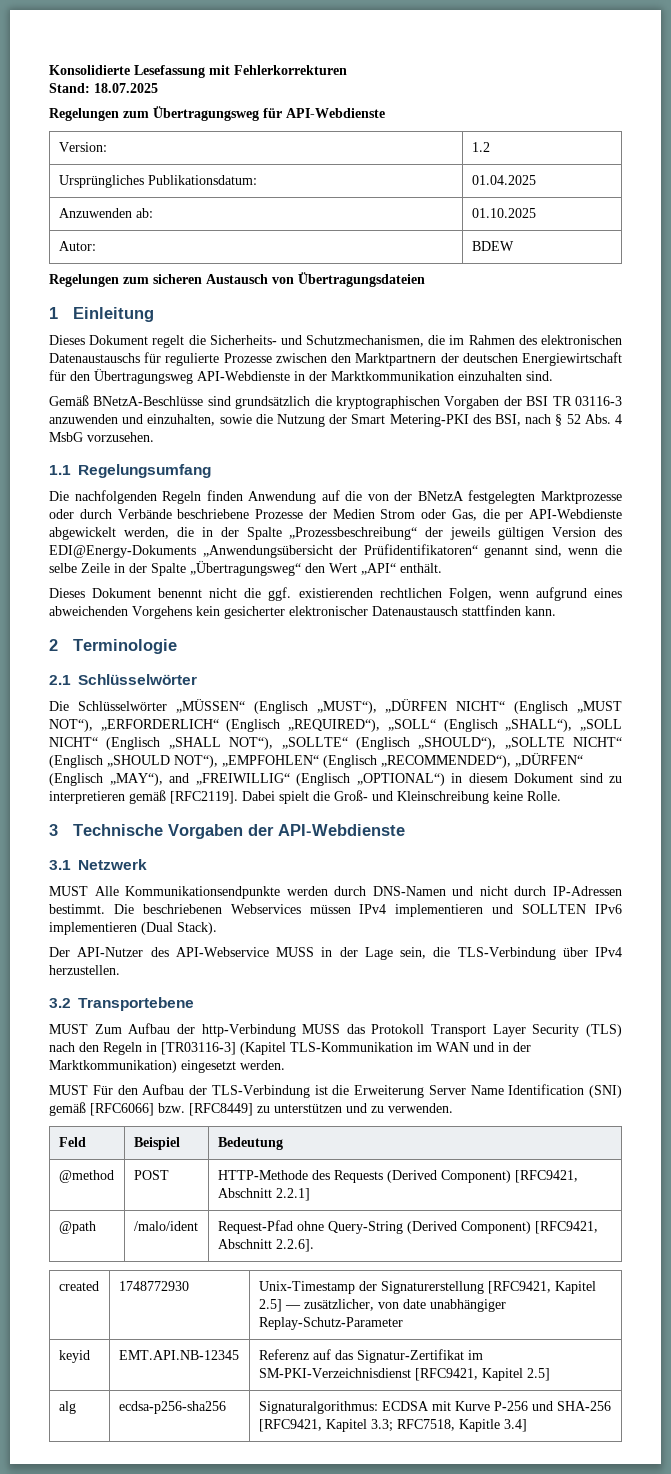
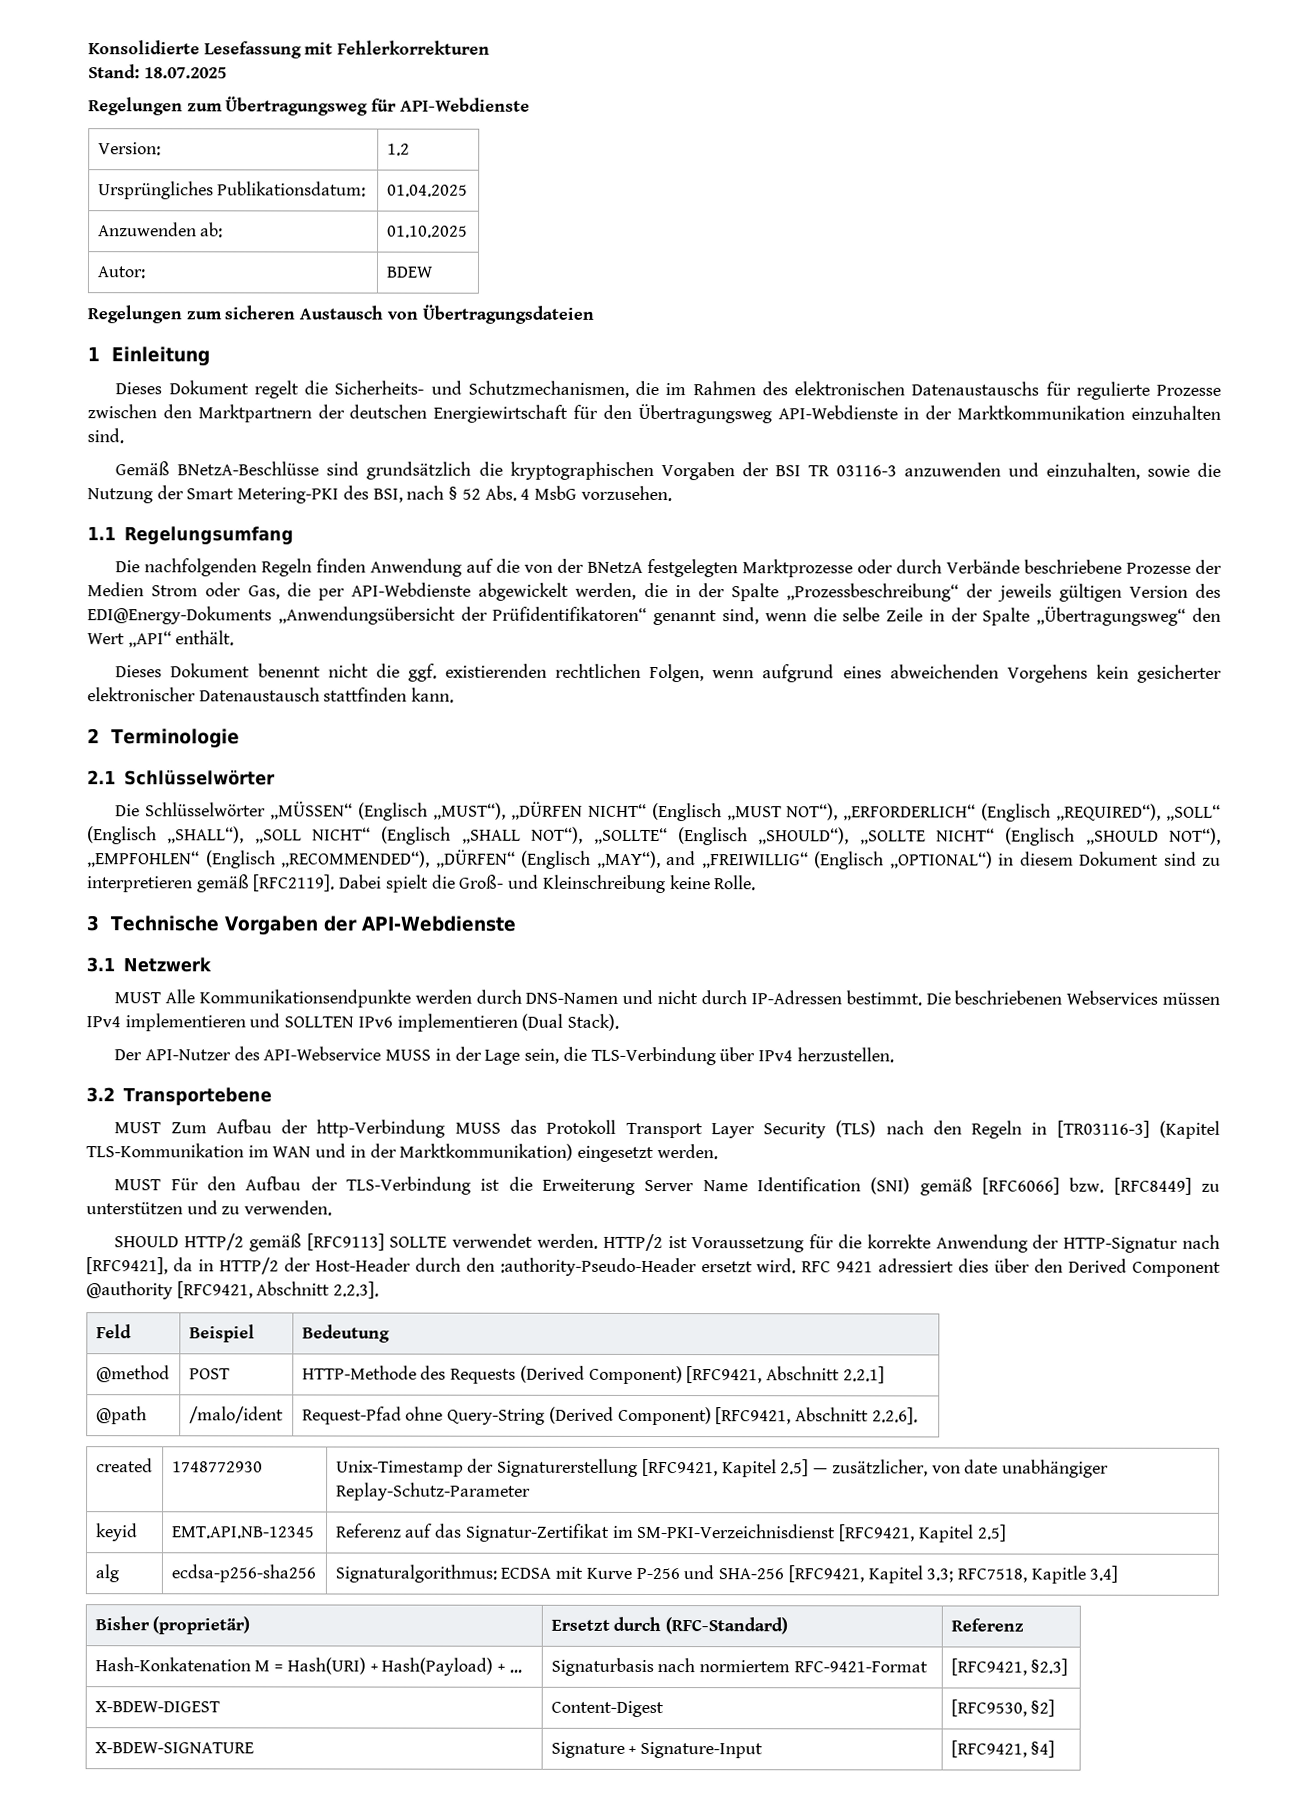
(453, 1108) none -> [114,1233,1221,1253] [86,1257,1221,1277] [86,1281,380,1300] // SHOULD HTTP/2 gemäß [RFC9113] SOLLTE verwendet werden. HTTP/2 ist Voraussetzung für die korrekte Anwendung der HTTP-Signatur nach [RFC9421], da in HTTP/2 der Host-Header durch den :authority-Pseudo-Header ersetzt wird. RFC 9421 adressiert dies über den Derived Component @authority [RFC9421, Abschnitt 2.2.3].
(527, 1425) none -> [94,1616,251,1635] [550,1616,789,1635] [950,1618,1024,1632] [94,1657,522,1676] [550,1657,928,1677] [950,1658,1069,1676] [94,1701,220,1713] [550,1700,664,1718] [950,1699,1056,1717] [94,1742,254,1754] [550,1741,764,1759] [950,1740,1056,1758] // Bisher (proprietär) | Ersetzt durch (RFC-Standard) | Referenz // Hash-Konkatenation M = Hash(URI) + Hash(Payload) + ... | Signaturbasis nach normiertem RFC-9421-Format | [RFC9421, §2.3] // X-BDEW-DIGEST | Content-Digest | [RFC9530, §2] // X-BDEW-SIGNATURE | Signature + Signature-Input | [RFC9421, §4]

